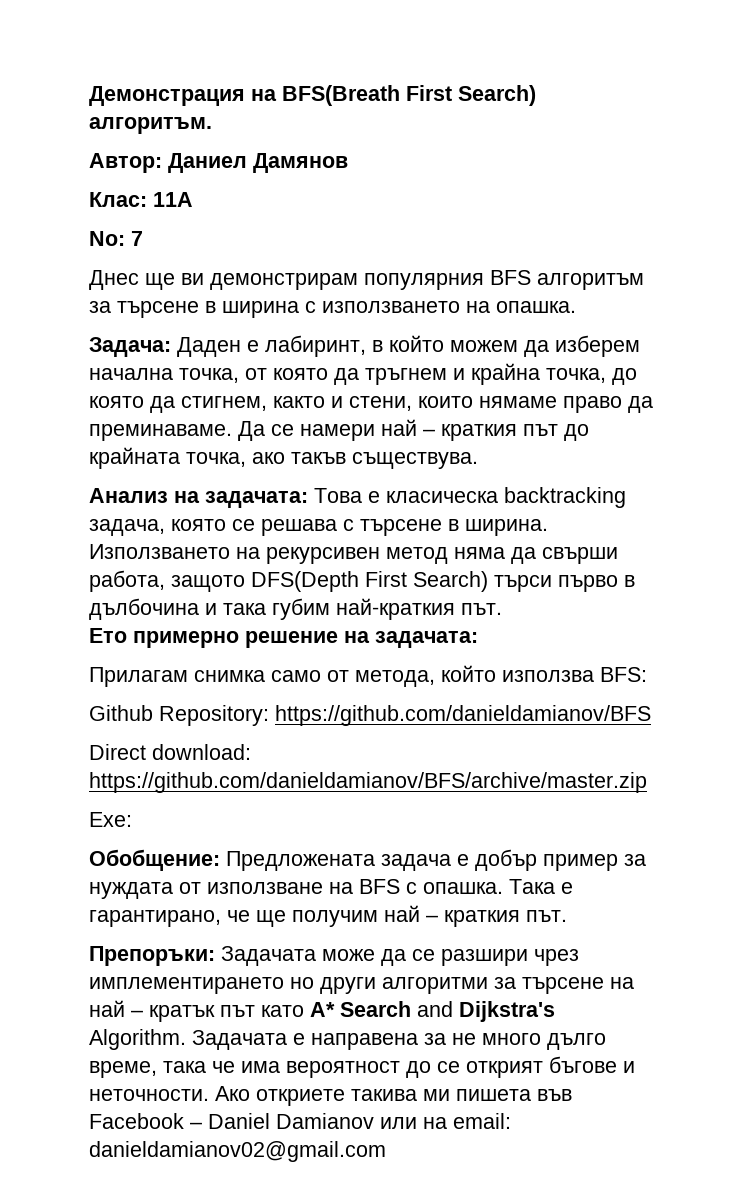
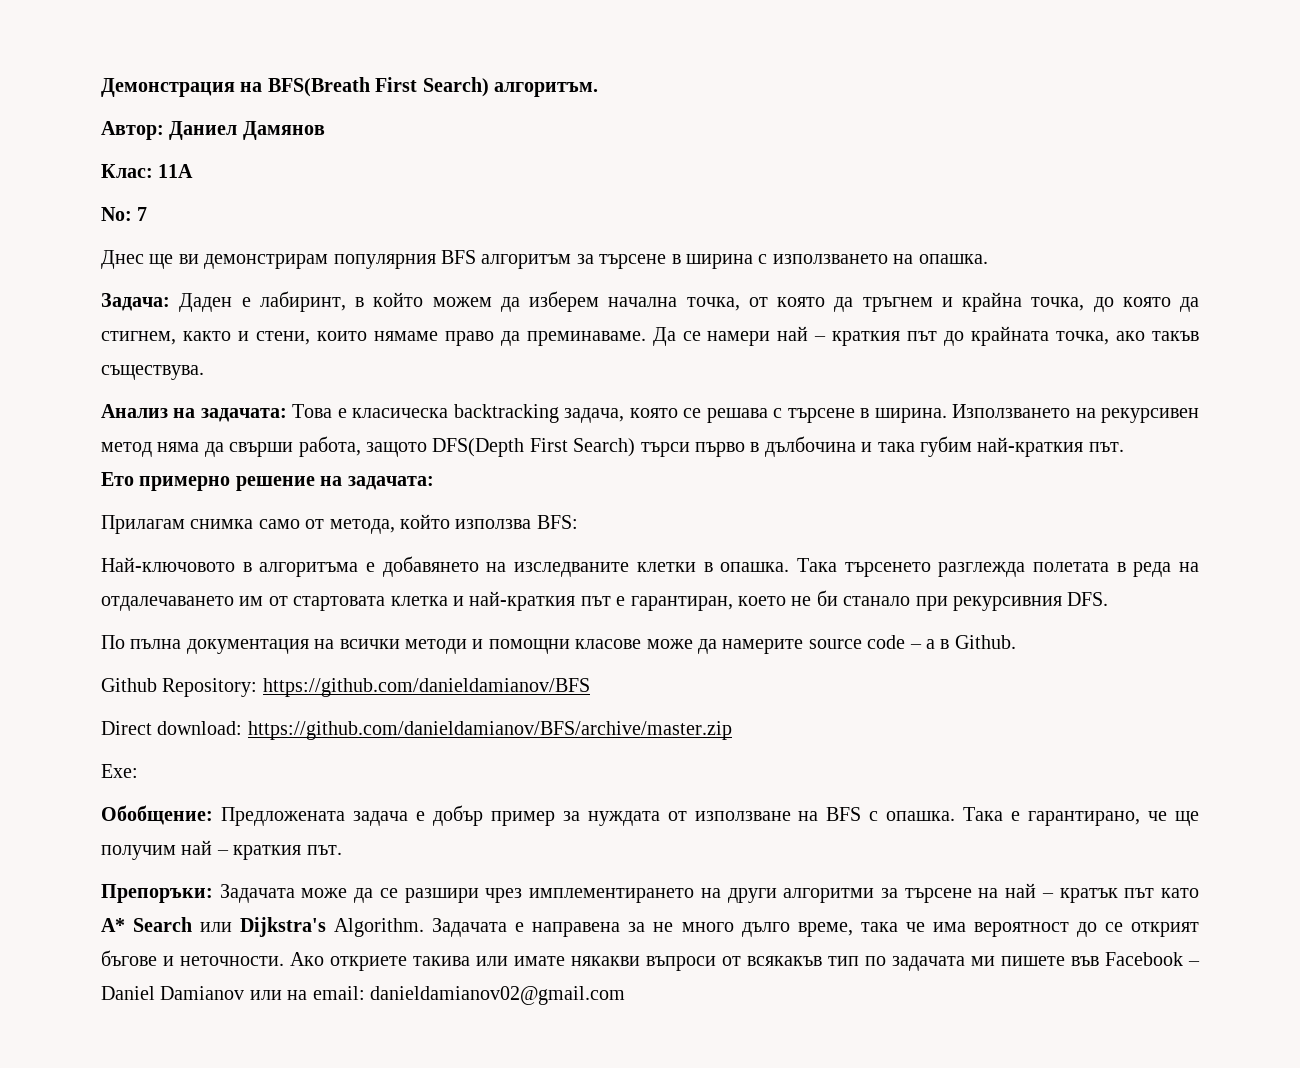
(647, 674) none -> [101,556,1199,577] [101,590,1109,611] [101,635,1016,654] // Най-ключовото в алгоритъма е добавянето на изследваните клетки в опашка. Така търсенето разглежда полетата в реда на отдалечаването им от стартовата клетка и най-краткия път е гарантиран, което не би станало при рекурсивния DFS. // По пълна документация на всички методи и помощни класове може да намерите source code – a в Github.
[290,977,314,989] но -> [700,888,721,898] на
[417,1001,453,1017] and -> [200,922,233,932] или
[423,1089,531,1101] ми пишета -> [476,956,1065,971] или имате някакви въпроси от всякакъв тип по задачата ми пишете

